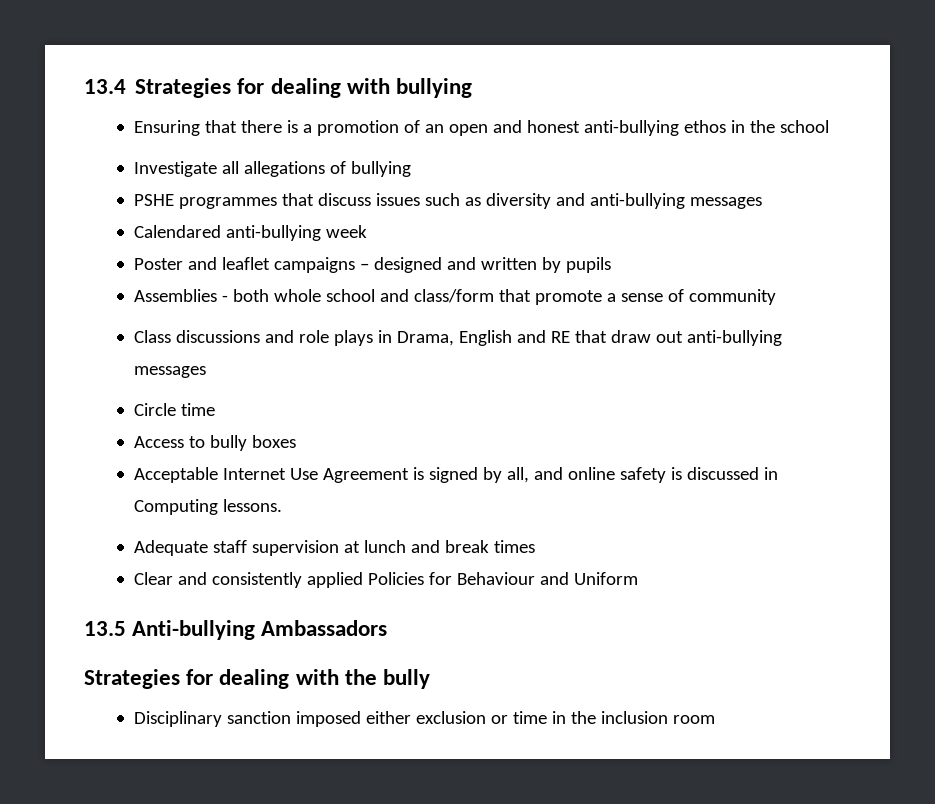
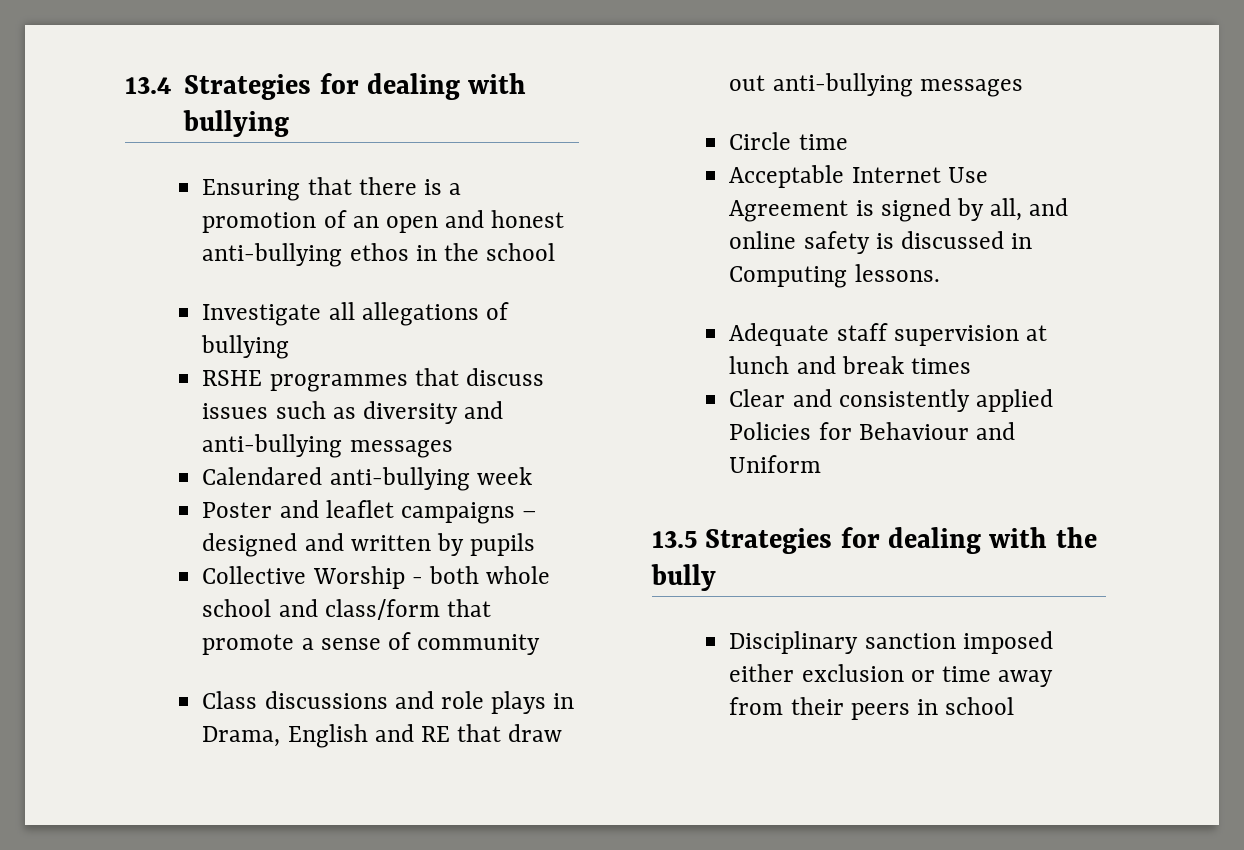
[134,194,175,206] PSHE -> [202,370,263,386] RSHE
[134,289,218,302] Assemblies -> [202,566,405,589] Collective Worship
[134,435,297,451] // Access to bully boxes -> (848, 142) none
[132,620,388,640] Anti-bullying Ambassadors // -> (697, 539) none
[551,711,715,724] in the inclusion room -> [998,670,1054,687] [729,697,1015,720] away from their peers in school

